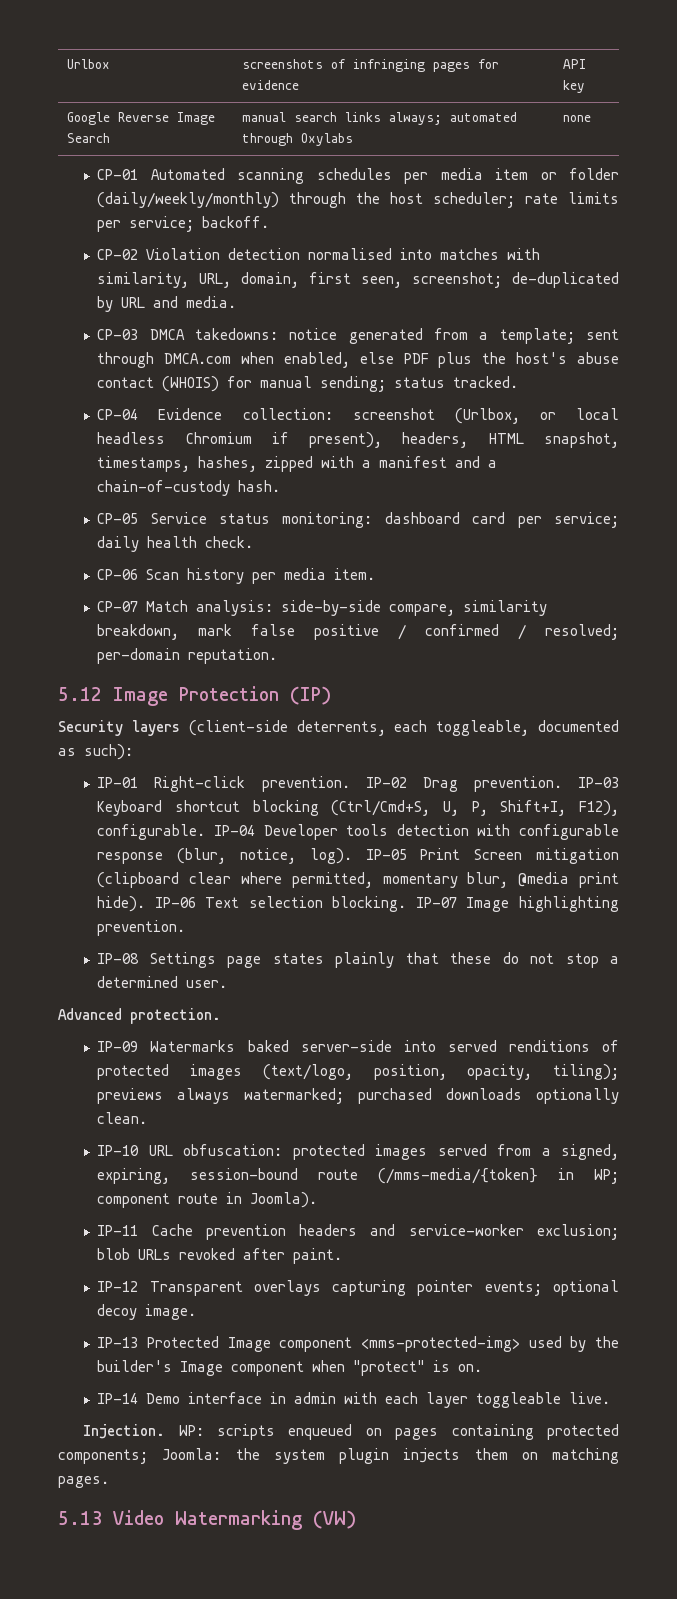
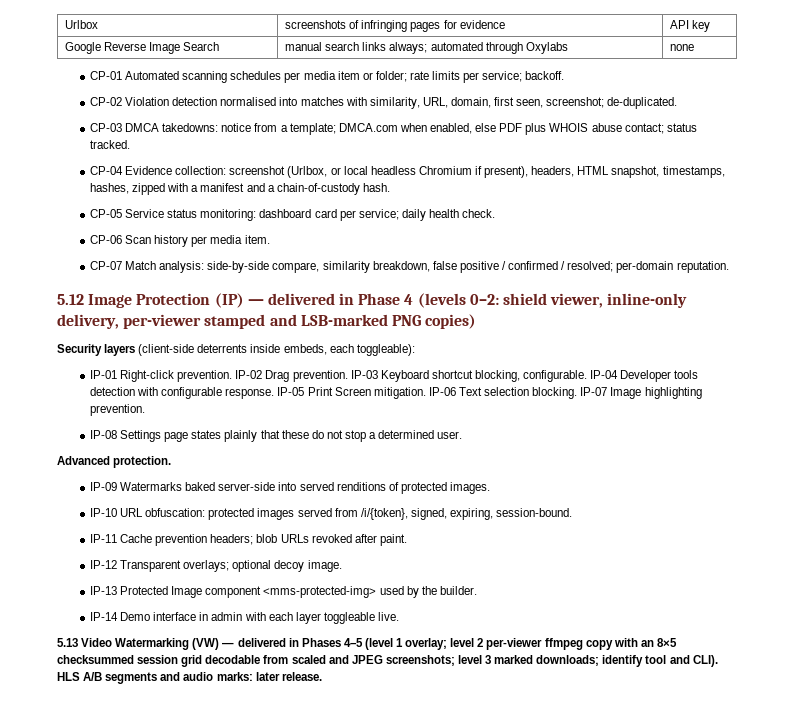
[569,168,620,180] [97,192,516,208] folder (daily/weekly/monthly) through the host scheduler; -> [375,71,407,82] folder;
[511,272,619,288] [97,296,237,312] de-duplicated by URL and media. -> [607,97,678,109] de-duplicated.
[348,328,423,344] generated -> (252, 127) none
[586,329,620,340] [97,352,155,368] sent through -> (336, 129) none
[482,352,620,364] [97,376,387,392] the host's abuse contact (WHOIS) for manual sending; -> [549,123,664,134] WHOIS abuse contact;
[198,624,233,636] mark -> (430, 266) none
[58,720,619,736] [58,744,133,760] // Security layers (client-side deterrents, each toggleable, documented as such): -> [247,293,688,308] [57,314,477,329] [57,344,415,356] — delivered in Phase 4 (levels 0–2: shield viewer, inline-only delivery, per-viewer stamped and LSB-marked PNG copies) // Security layers (client-side deterrents inside embeds, each toggleable):
[252,800,619,816] blocking (Ctrl/Cmd+S, U, P, Shift+I, F12), -> [475,370,521,382] blocking,
[97,848,619,864] [97,872,619,888] [97,896,146,912] response (blur, notice, log). IP-05 Print Screen mitigation (clipboard clear where permitted, momentary blur, @media print hide). -> [225,387,426,399] response. IP-05 Print Screen mitigation.
[190,1064,619,1080] [97,1088,619,1104] [97,1112,148,1124] images (text/logo, position, opacity, tiling); previews always watermarked; purchased downloads optionally clean. -> [450,482,491,494] images.
[541,1148,551,1156] a -> [360,508,408,520] /i/{token},
[190,1168,620,1184] [97,1192,318,1208] session-bound route (/mms-media/{token} in WP; component route in Joomla). -> [496,508,573,517] session-bound.
[299,1224,619,1240] headers and service-worker exclusion; -> [210,534,254,545] headers;
[253,1280,542,1296] overlays capturing pointer events; -> [183,560,230,572] overlays;
[97,1360,483,1376] builder's Image component when "protect" is on. -> [439,586,477,595] builder.
[83,1424,619,1440] [58,1448,619,1464] [58,1476,109,1488] [58,1510,356,1530] Injection. WP: scripts enqueued on pages containing protected components; Joomla: the system plugin injects them on matching pages. // 5.13 Video Watermarking (VW) -> [57,638,677,650] [57,655,718,667] [57,672,322,684] 5.13 Video Watermarking (VW) — delivered in Phases 4–5 (level 1 overlay; level 2 per-viewer ffmpeg copy with an 8×5 checksummed session grid decodable from scaled and JPEG screenshots; level 3 marked downloads; identify tool and CLI). HLS A/B segments and audio marks: later release.

